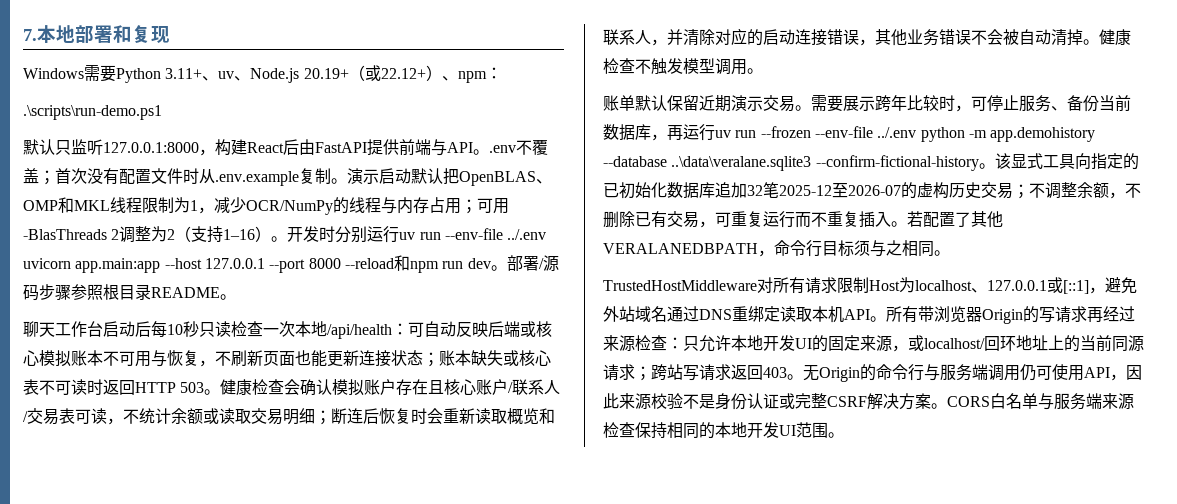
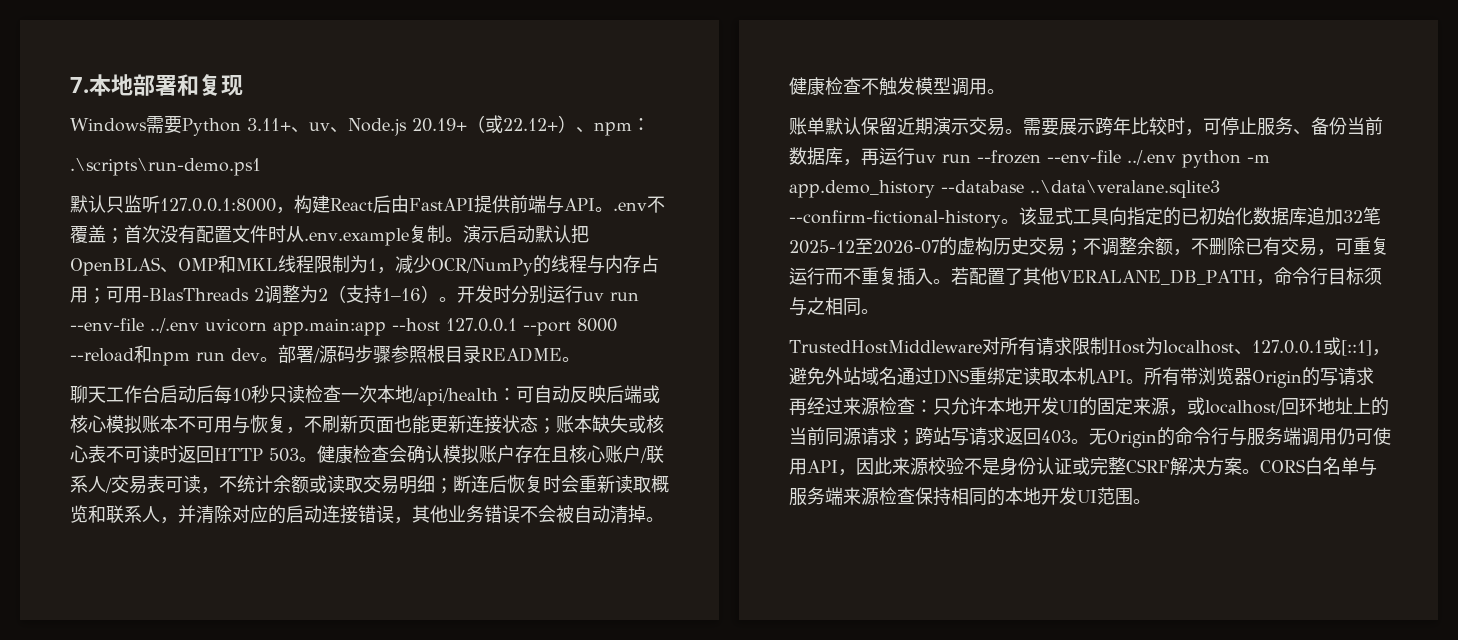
[990,127,1096,142] app.demohistory -> [789,180,935,198] app.demo_history
[603,243,758,254] VERALANEDBPATH -> [1059,269,1256,285] VERALANE_DB_PATH

